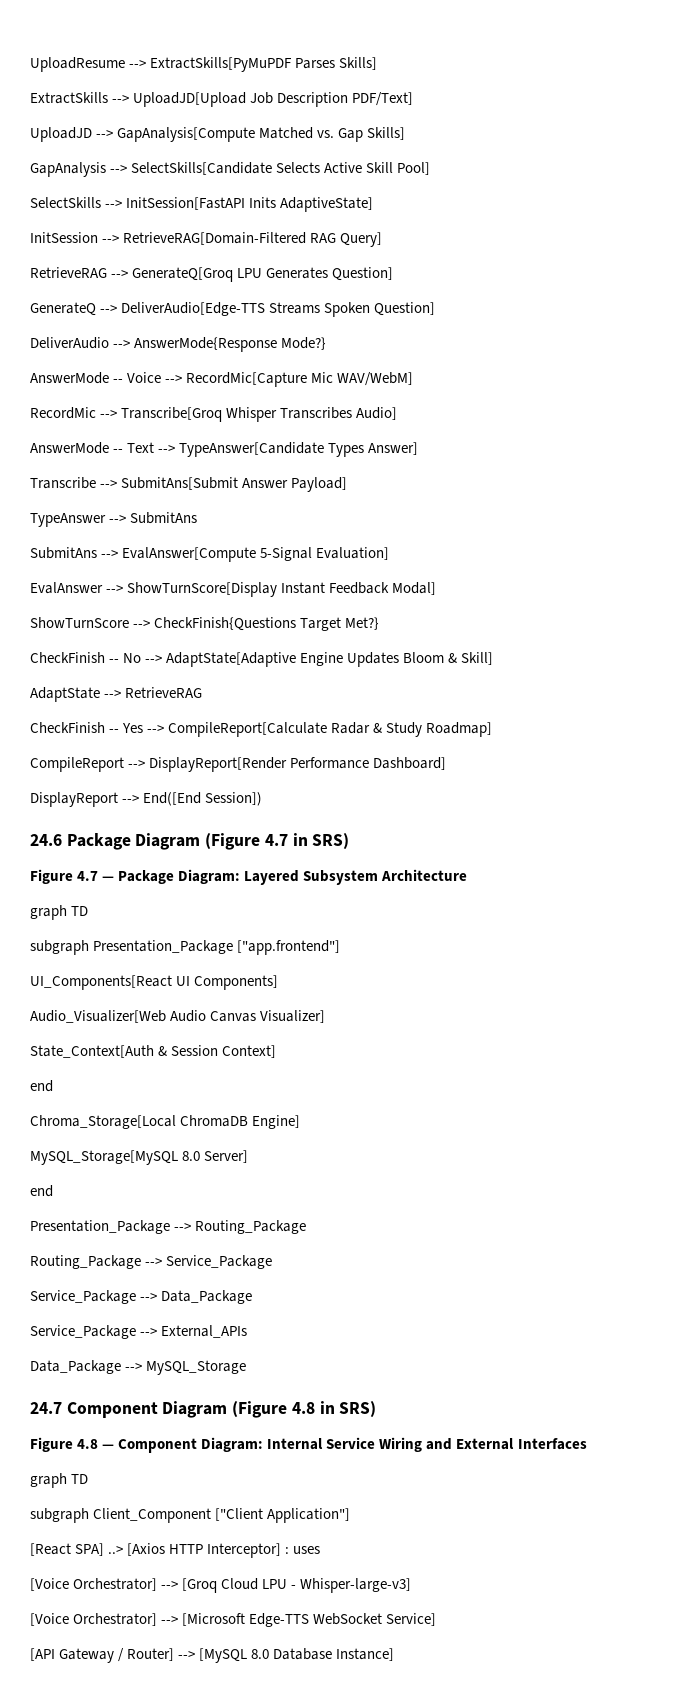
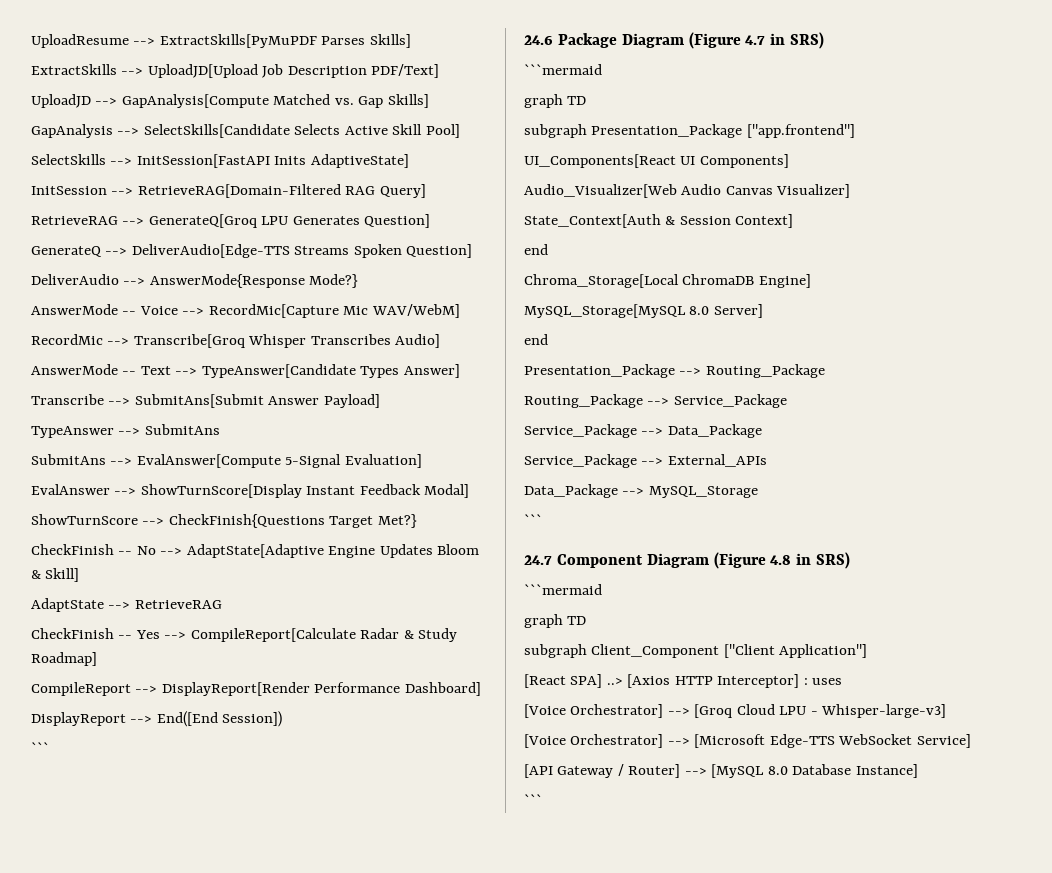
(263, 799) none -> [31,742,49,753] // ```
[30,869,468,885] Figure 4.7 — Package Diagram: Layered Subsystem Architecture -> [524,64,602,75] ```mermaid
(247, 1367) none -> [524,514,542,525] // ```
[30,1437,587,1453] Figure 4.8 — Component Diagram: Internal Service Wiring and External Interfaces -> [524,584,602,595] ```mermaid
(395, 1654) none -> [524,794,542,805] // ```

